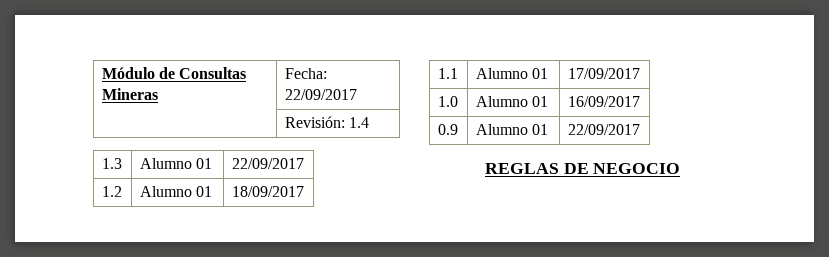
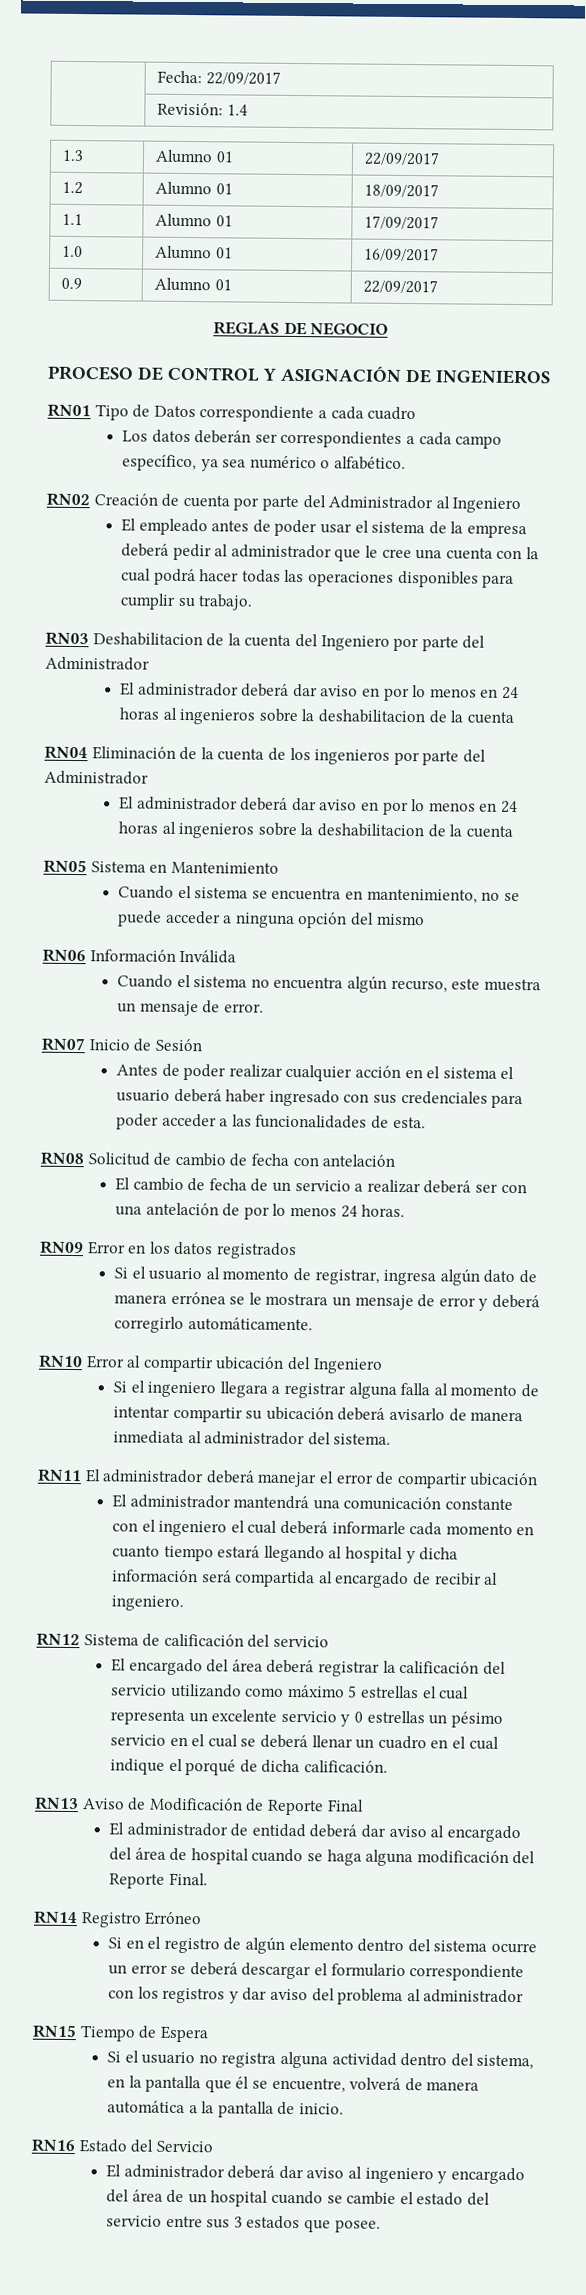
[101,67,247,79] [101,88,158,100] Módulo de Consultas Mineras -> (157, 77) none
(681, 168) none -> [47,364,551,385] [47,403,417,423] [122,429,503,449] [122,454,406,472] [46,492,522,514] [121,518,527,539] [121,543,539,562] [121,568,515,588] [120,593,254,611] [45,631,486,652] [45,656,150,671] [120,682,519,702] [119,707,514,725] [44,745,486,766] [44,770,149,785] [119,796,518,816] [118,821,513,839] [43,859,279,874] [118,885,520,904] [117,910,425,929] [42,948,237,964] [117,974,541,993] [117,1000,264,1017] [41,1037,202,1052] [116,1063,515,1082] [116,1088,524,1109] [116,1113,426,1130] [40,1151,396,1167] [115,1177,527,1194] [115,1202,406,1220] [40,1240,297,1260] [114,1266,537,1286] [114,1291,540,1311] [114,1316,313,1334] [38,1354,383,1374] [113,1380,539,1399] [113,1406,524,1423] [113,1430,392,1446] [37,1468,539,1489] [112,1494,513,1511] [112,1519,535,1537] [112,1545,459,1564] [112,1569,499,1589] [111,1595,185,1612] [36,1632,329,1648] [111,1658,506,1677] [111,1683,470,1700] [110,1709,503,1728] [110,1734,499,1750] [110,1758,388,1776] [34,1796,364,1816] [109,1822,521,1843] [109,1847,536,1867] [109,1872,208,1889] [33,1910,203,1928] [108,1936,537,1954] [108,1962,525,1982] [108,1986,525,2006] [32,2024,209,2043] [107,2050,535,2070] [107,2075,480,2093] [107,2100,344,2118] [31,2138,213,2153] [106,2164,525,2185] [106,2189,490,2207] [106,2215,381,2233] // PROCESO DE CONTROL Y ASIGNACIÓN DE INGENIEROS // RN01 Tipo de Datos correspondiente a cada cuadro // Los datos deberán ser correspondientes a cada campo específico, ya sea numérico o alfabético. // RN02 Creación de cuenta por parte del Administrador al Ingeniero // El empleado antes de poder usar el sistema de la empresa deberá pedir al administrador que le cree una cuenta con la cual podrá hacer todas las operaciones disponibles para cumplir su trabajo. // RN03 Deshabilitacion de la cuenta del Ingeniero por parte del Administrador // El administrador deberá dar aviso en por lo menos en 24 horas al ingenieros sobre la deshabilitacion de la cuenta // RN04 Eliminación de la cuenta de los ingenieros por parte del Administrador // El administrador deberá dar aviso en por lo menos en 24 horas al ingenieros sobre la deshabilitacion de la cuenta // RN05 Sistema en Mantenimiento // Cuando el sistema se encuentra en mantenimiento, no se puede acceder a ninguna opción del mismo // RN06 Información Inválida // Cuando el sistema no encuentra algún recurso, este muestra un mensaje de error. // RN07 Inicio de Sesión // Antes de poder realizar cualquier acción en el sistema el usuario deberá haber ingresado con sus credenciales para poder acceder a las funcionalidades de esta. // RN08 Solicitud de cambio de fecha con antelación // El cambio de fecha de un servicio a realizar deberá ser con una antelación de por lo menos 24 horas. // RN09 Error en los datos registrados // Si el usuario al momento de registrar, ingresa algún dato de manera errónea se le mostrara un mensaje de error y deberá corregirlo automáticamente. // RN10 Error al compartir ubicación del Ingeniero // Si el ingeniero llegara a registrar alguna falla al momento de intentar compartir su ubicación deberá avisarlo de manera inmediata al administrador del sistema. // RN11 El administrador deberá manejar el error de compartir ubicación // El administrador mantendrá una comunicación constante con el ingeniero el cual deberá informarle cada momento en cuanto tiempo estará llegando al hospital y dicha información será compartida al encargado de recibir al ingeniero. // RN12 Sistema de calificación del servicio // El encargado del área deberá registrar la calificación del servicio utilizando como máximo 5 estrellas el cual representa un excelente servicio y 0 estrellas un pésimo servicio en el cual se deberá llenar un cuadro en el cual indique el porqué de dicha calificación. // RN13 Aviso de Modificación de Reporte Final // El administrador de entidad deberá dar aviso al encargado del área de hospital cuando se haga alguna modificación del Reporte Final. // RN14 Registro Erróneo // Si en el registro de algún elemento dentro del sistema ocurre un error se deberá descargar el formulario correspondiente con los registros y dar aviso del problema al administrador // RN15 Tiempo de Espera // Si el usuario no registra alguna actividad dentro del sistema, en la pantalla que él se encuentre, volverá de manera automática a la pantalla de inicio. // RN16 Estado del Servicio // El administrador deberá dar aviso al ingeniero y encargado del área de un hospital cuando se cambie el estado del servicio entre sus 3 estados que posee.

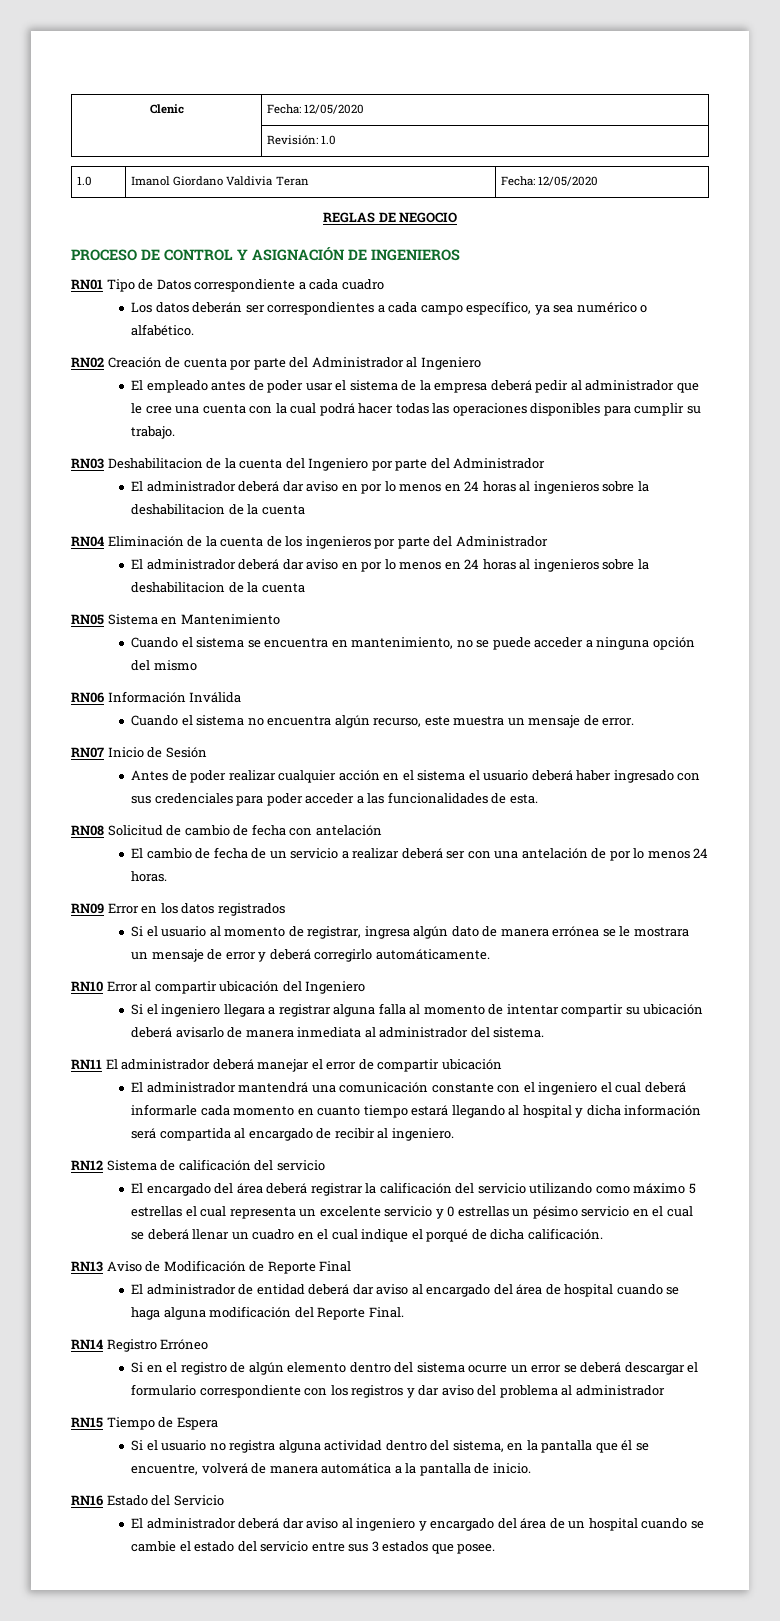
[157,70,281,85] | Fecha: 22/09/2017 -> [149,104,184,114] [267,104,365,114] Clenic | Fecha: 12/05/2020
[226,104,248,116] [62,149,85,162] [155,149,234,164] [364,151,441,166] [62,181,84,195] [155,181,233,196] [364,183,440,198] [62,213,84,226] [155,213,233,228] [364,215,440,230] [62,245,84,258] [155,245,233,260] [364,247,440,262] [61,277,83,290] [154,277,232,292] [363,279,439,294] 1.4 // 1.3 | Alumno 01 | 22/09/2017 // 1.2 | Alumno 01 | 18/09/2017 // 1.1 | Alumno 01 | 17/09/2017 // 1.0 | Alumno 01 | 16/09/2017 // 0.9 | Alumno 01 | 22/09/2017 -> [321,135,337,145] [77,176,93,186] [131,176,309,186] [501,176,599,186] 1.0 // 1.0 | Imanol Giordano Valdivia Teran | Fecha: 12/05/2020

